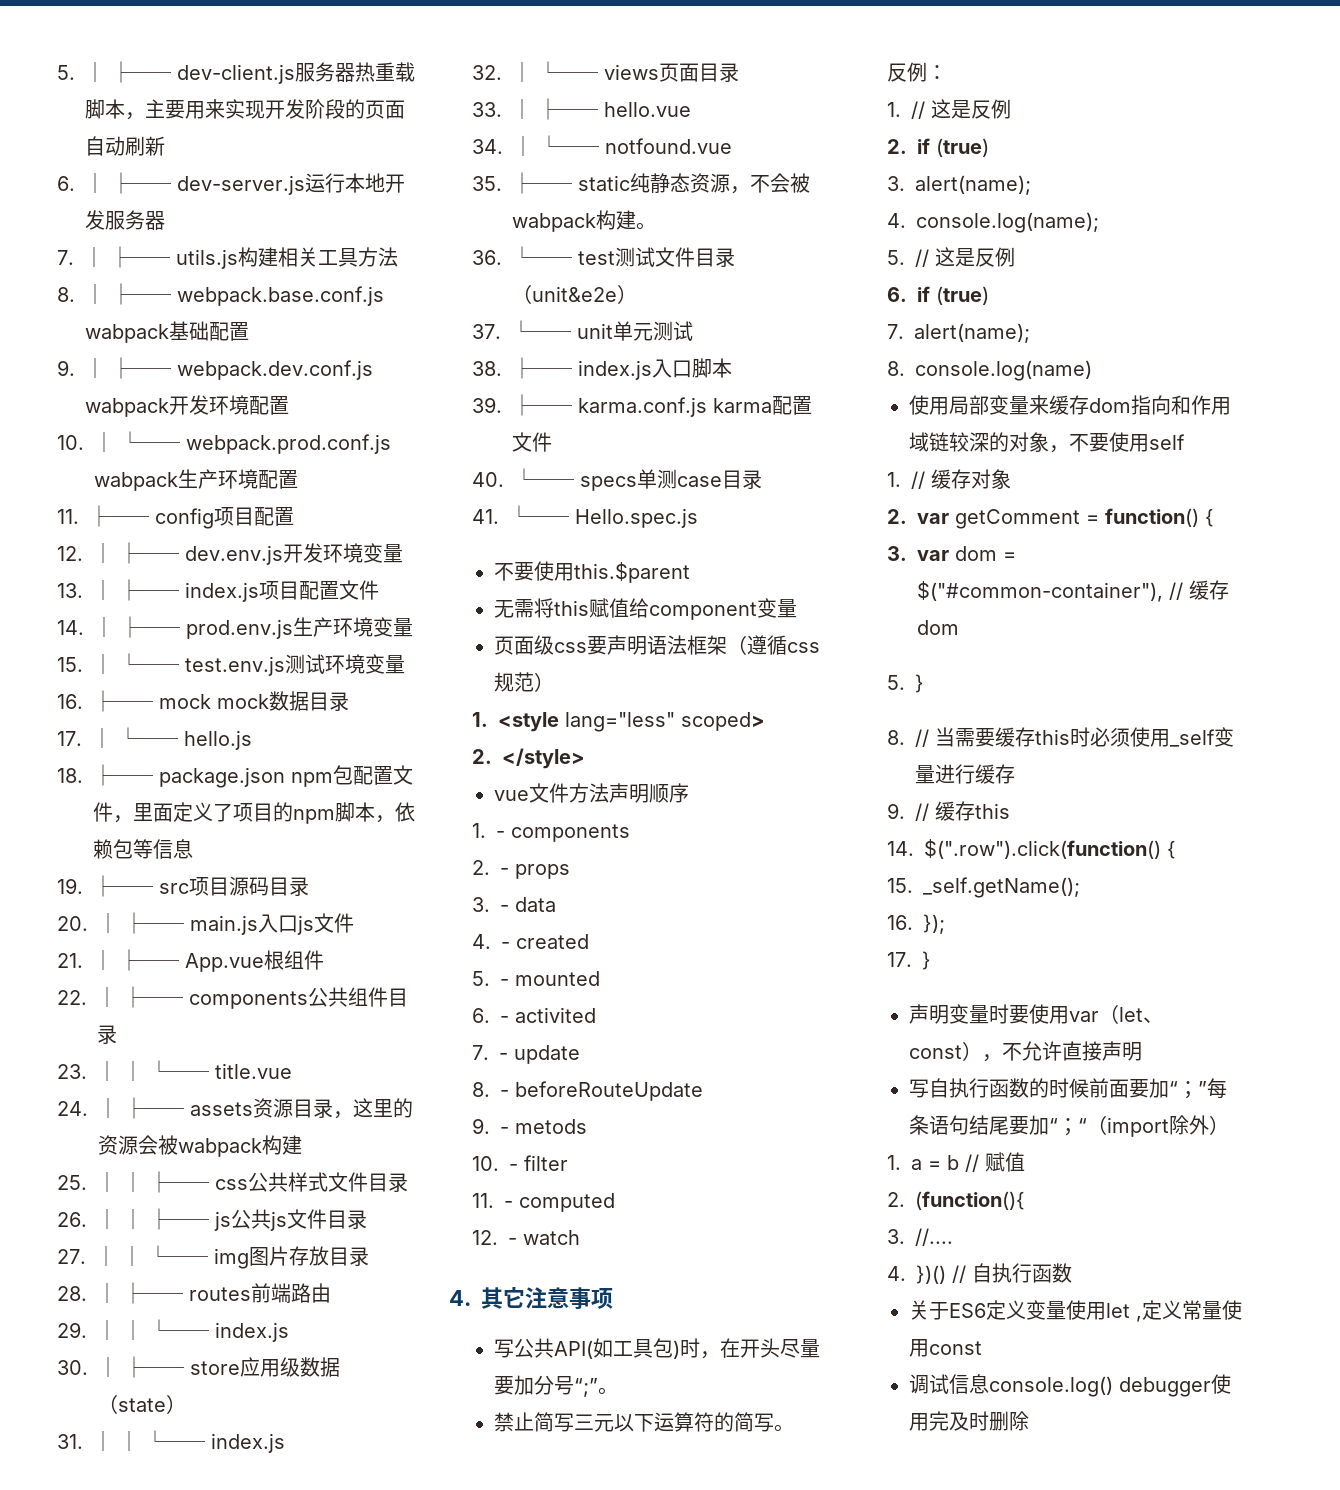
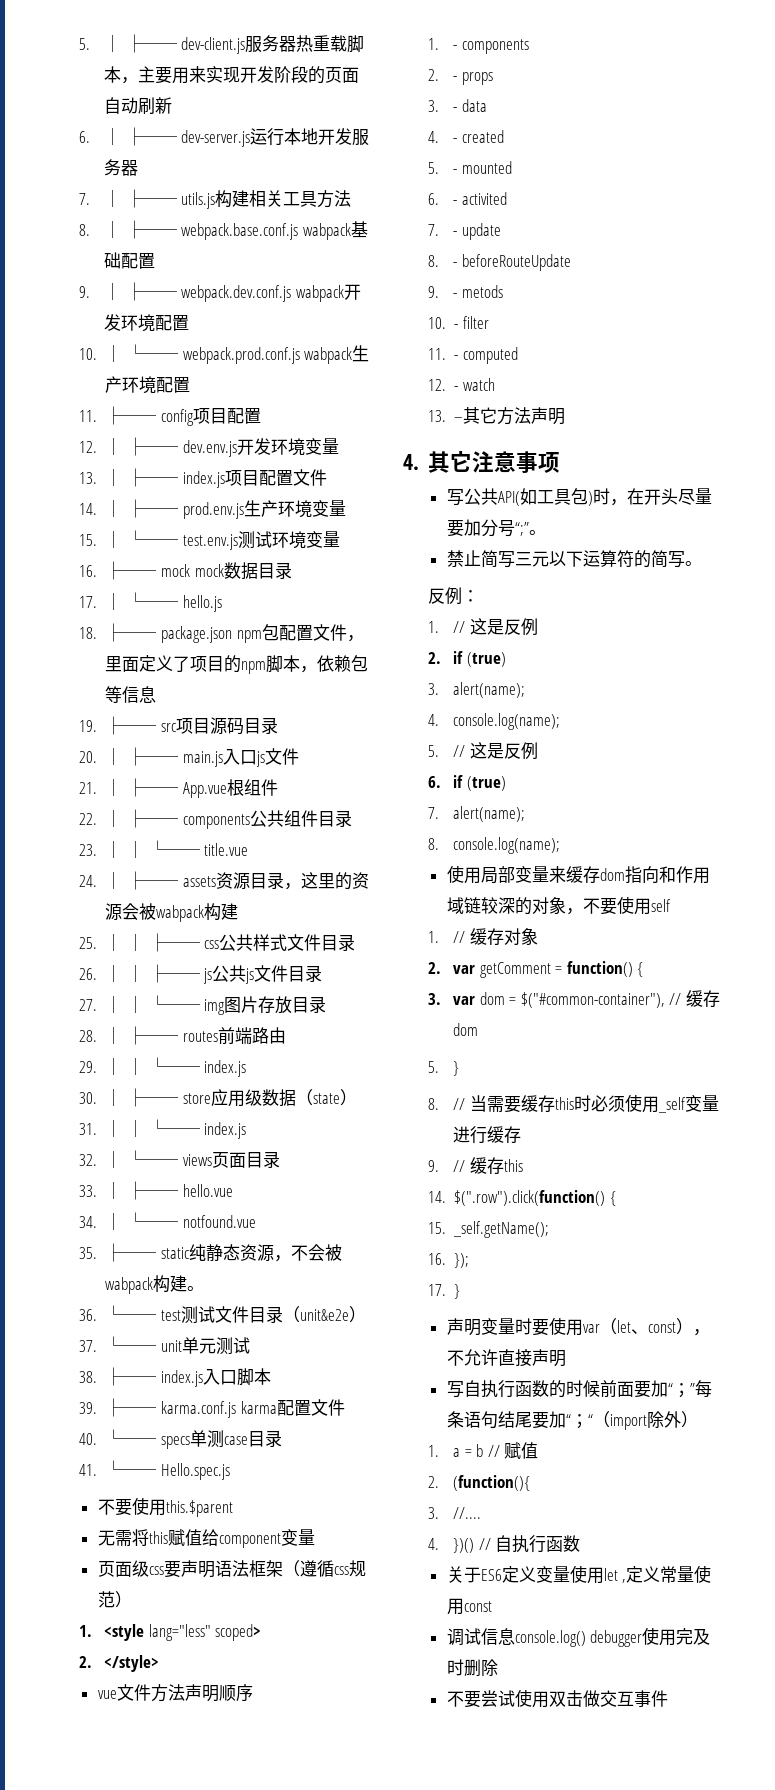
(581, 1237) none -> [427,407,566,425] // 13. –其它方法声明
[915,360,1093,381] console.log(name) -> [452,837,560,854] console.log(name);
(1030, 1421) none -> [446,1689,668,1708] // 不要尝试使用双击做交互事件

